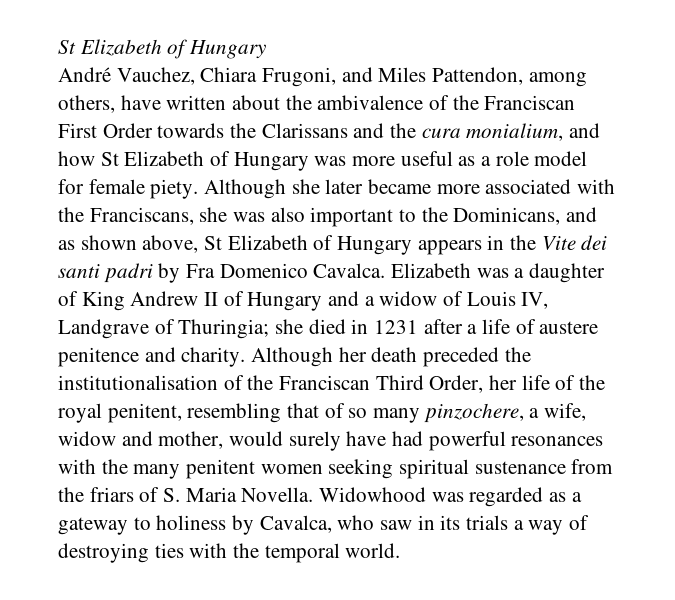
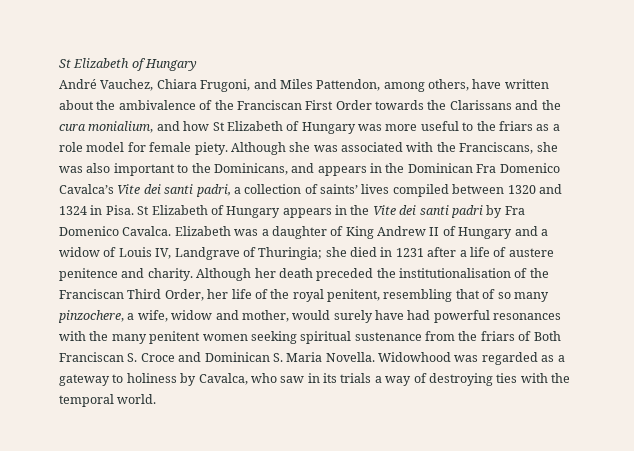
(453, 158) none -> [462,121,533,131] to the friars
[325,179,480,194] later became more -> [313,145,338,152] was
[58,235,199,253] as shown above, -> [317,163,560,176] [59,184,562,197] [59,205,134,215] appears in the Dominican Fra Domenico Cavalca’s Vite dei santi padri, a collection of saints’ lives compiled between 1320 and 1324 in Pisa.
(160, 494) none -> [533,331,561,341] [59,352,270,362] Both Franciscan S. Croce and Dominican

